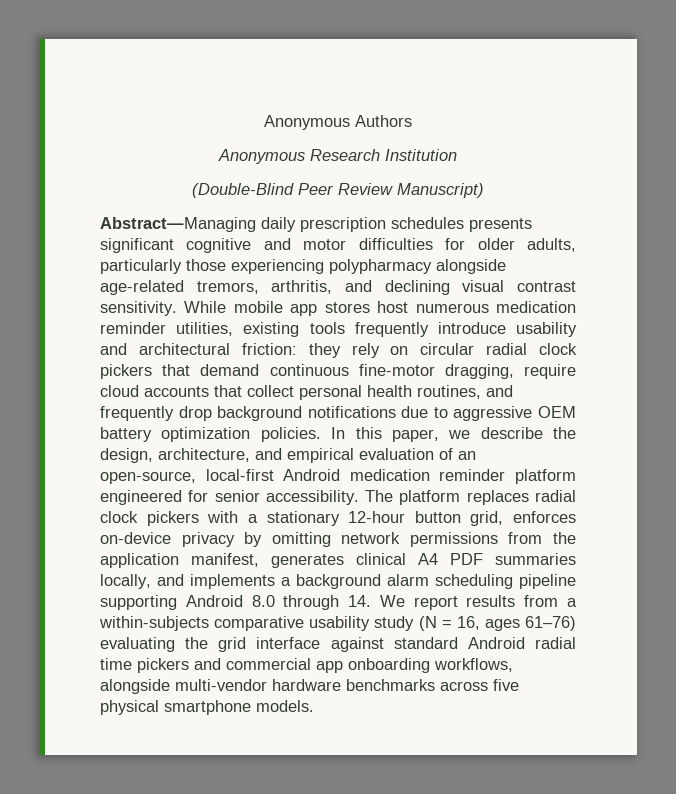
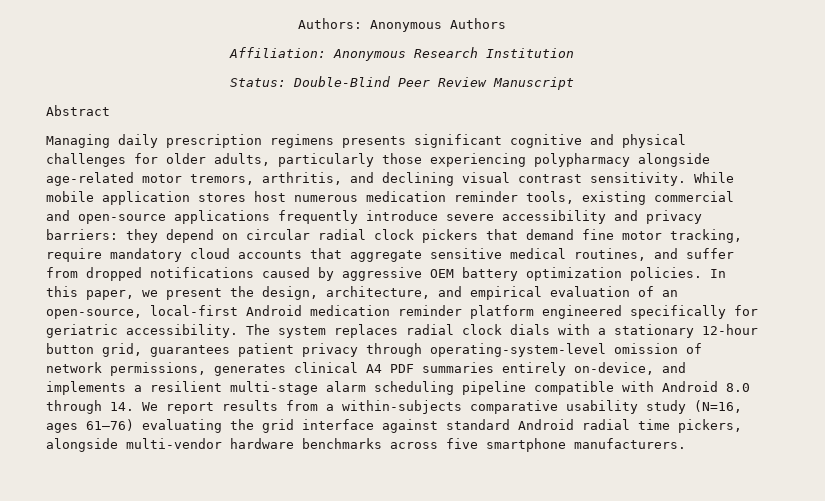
(264, 122) none -> [298,18,362,29] Authors:
(412, 121) none -> [229,47,326,58] Affiliation:
[192,183,484,198] [100,217,256,232] (Double-Blind Peer Review Manuscript) // Abstract—Managing -> [230,76,574,90] [46,105,110,116] [46,134,110,148] Status: Double-Blind Peer Review Manuscript // Abstract // Managing
[391,217,464,229] schedules -> [270,134,334,148] regimens
[303,238,433,250] motor difficulties -> [622,134,686,148] [46,153,126,167] physical challenges
(184, 287) none -> [142,174,182,183] motor
[290,304,318,316] app -> [102,191,190,205] application
[176,322,577,337] [100,343,380,358] utilities, existing tools frequently introduce usability and architectural friction: they rely -> [526,191,734,205] [46,210,702,224] [46,229,214,243] tools, existing commercial and open-source applications frequently introduce severe accessibility and privacy barriers: they depend
[269,364,576,379] [100,385,513,400] [100,406,448,421] continuous fine-motor dragging, require cloud accounts that collect personal health routines, and frequently drop background notifications due to -> [582,229,742,243] [46,248,734,262] [46,267,334,281] fine motor tracking, require mandatory cloud accounts that aggregate sensitive medical routines, and suffer from dropped notifications caused by
[480,427,543,439] describe -> [166,288,222,300] present
[188,490,260,502] for senior -> [630,305,758,319] [46,324,118,338] specifically for geriatric
[399,490,461,505] platform -> [278,326,326,338] system
[146,511,199,526] pickers -> [510,324,550,335] dials
[513,511,576,523] [100,532,576,547] [100,553,259,568] enforces on-device privacy by omitting network permissions from the application manifest, -> [150,343,702,357] [46,362,206,376] guarantees patient privacy through operating-system-level omission of network permissions,
[100,574,151,589] locally, -> [502,362,654,376] entirely on-device,
[296,574,381,589] background -> [150,381,318,395] resilient multi-stage
[100,595,177,610] supporting -> [534,381,654,395] compatible with
[418,616,480,631] (N = 16, -> [694,400,742,413] (N=16,
[137,658,513,673] pickers and commercial app onboarding workflows, -> [678,419,742,433] pickers,
[100,700,314,715] physical smartphone models. -> [486,438,686,452] smartphone manufacturers.

